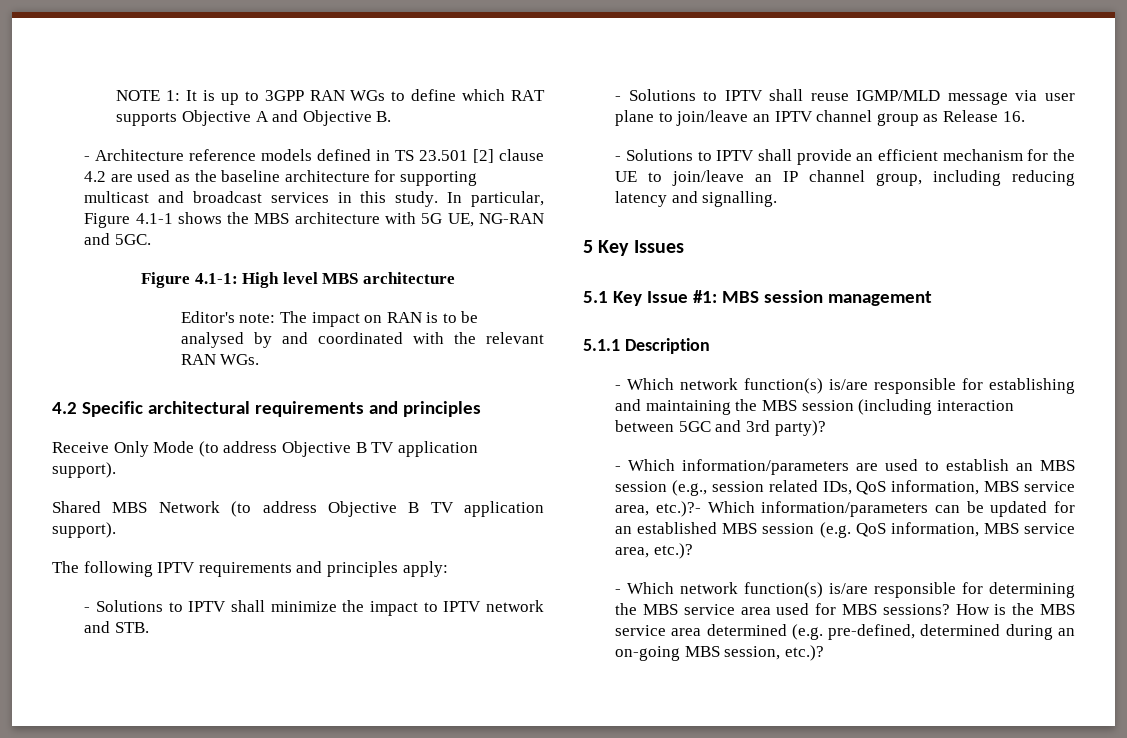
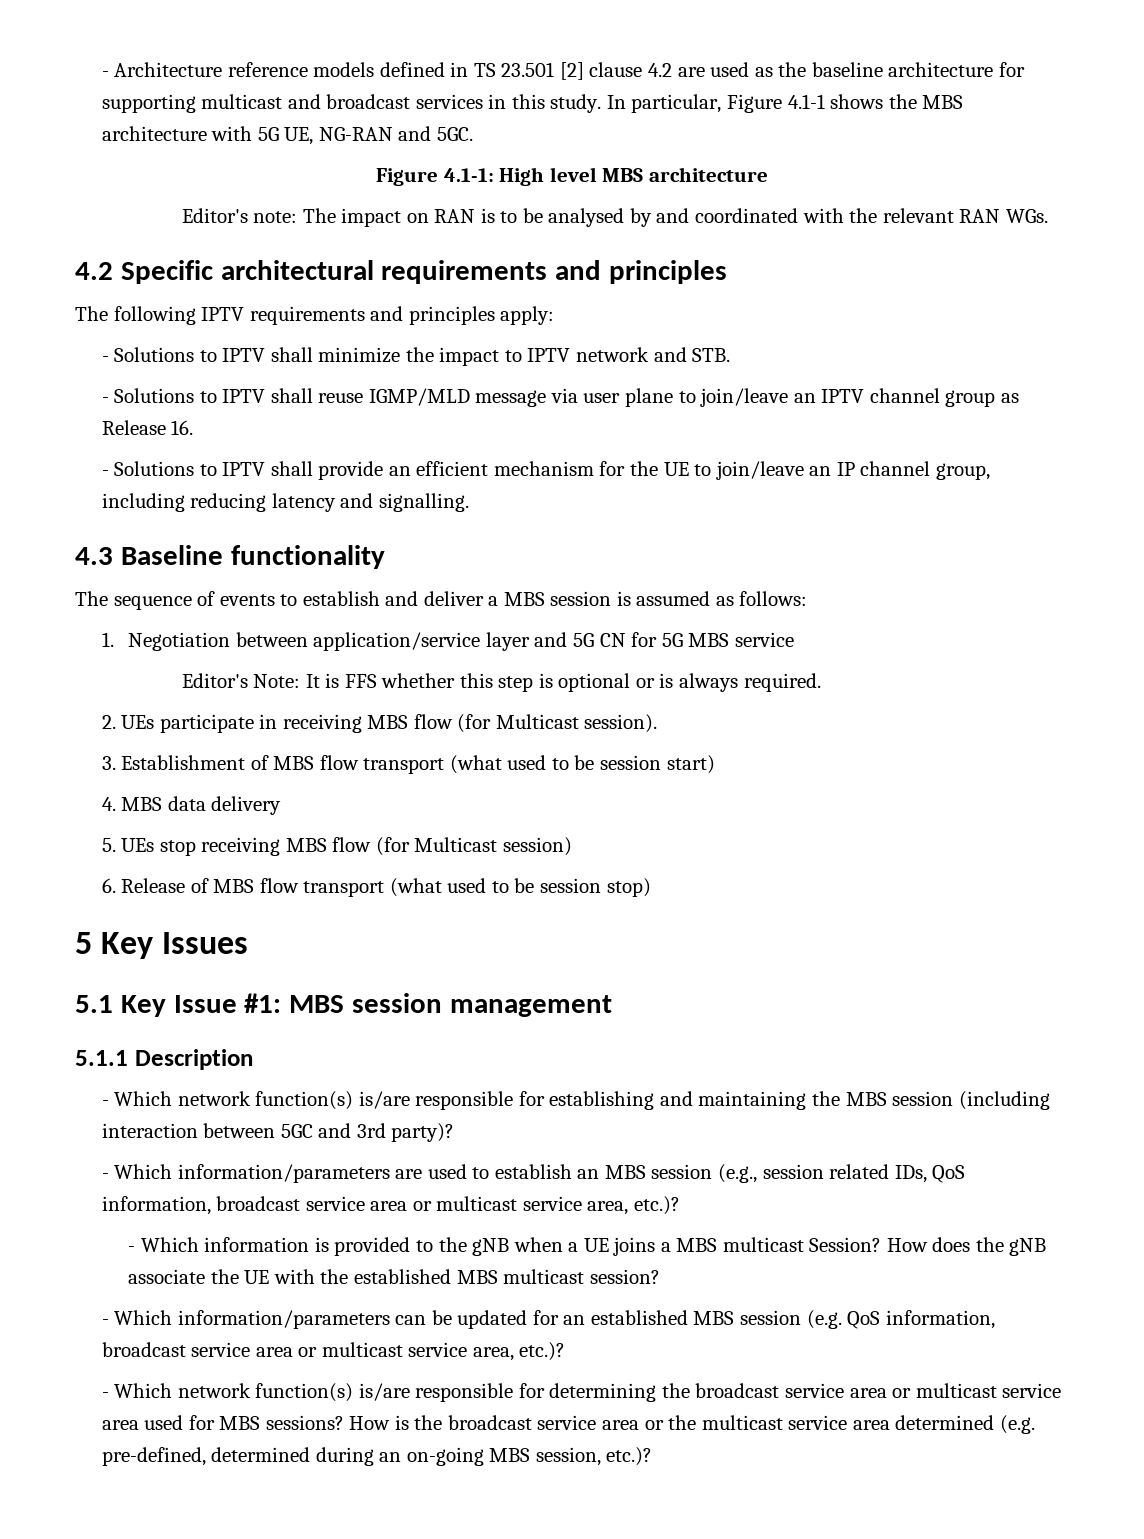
[116,89,545,105] [116,110,392,126] NOTE 1: It is up to 3GPP RAN WGs to define which RAT supports Objective A and Objective B. // -> (101, 74) none
[52,441,478,457] [52,462,116,478] [52,501,544,517] [52,522,116,538] // Receive Only Mode (to address Objective B TV application support). // Shared MBS Network (to address Objective B TV application support). -> (728, 272) none
(778, 199) none -> [75,545,385,569] [75,591,808,610] [101,632,794,651] [181,673,821,692] [101,714,658,733] [101,755,715,774] [101,796,282,815] [101,837,572,856] [101,878,651,897] // 4.3 Baseline functionality // The sequence of events to establish and deliver a MBS session is assumed as follows: // 1. Negotiation between application/service layer and 5G CN for 5G MBS service // Editor's Note: It is FFS whether this step is optional or is always required. // 2. UEs participate in receiving MBS flow (for Multicast session). // 3. Establishment of MBS flow transport (what used to be session start) // 4. MBS data delivery // 5. UEs stop receiving MBS flow (for Multicast session) // 6. Release of MBS flow transport (what used to be session stop)
[984,481,1075,492] [615,501,701,517] MBS service area, etc.)?- -> [216,1196,680,1215] [128,1237,1047,1256] [128,1269,660,1284] [101,1319,109,1325] broadcast service area or multicast service area, etc.)? // - Which information is provided to the gNB when a UE joins a MBS multicast Session? How does the gNB associate the UE with the established MBS multicast session? // -
[983,523,1019,534] MBS -> [101,1342,403,1357] broadcast service area or multicast
[642,604,678,615] MBS -> [695,1383,997,1398] broadcast service area or multicast
[1039,604,1075,615] MBS -> [447,1415,783,1430] broadcast service area or the multicast

